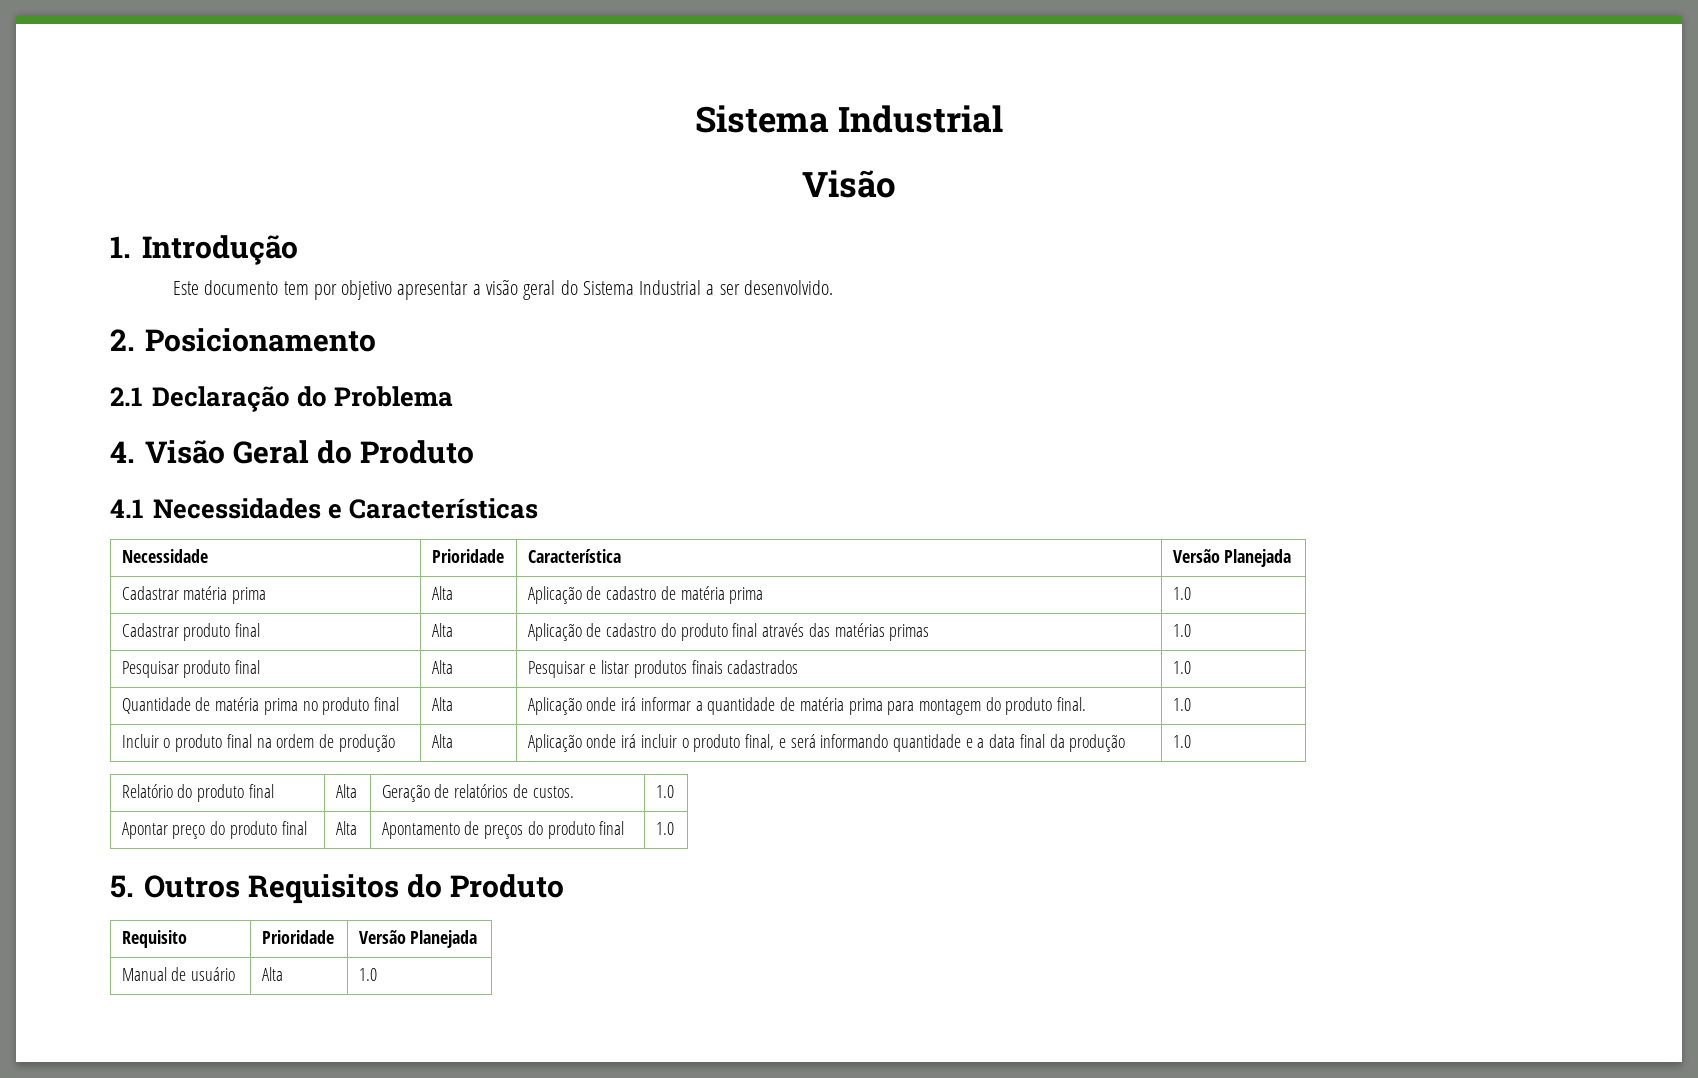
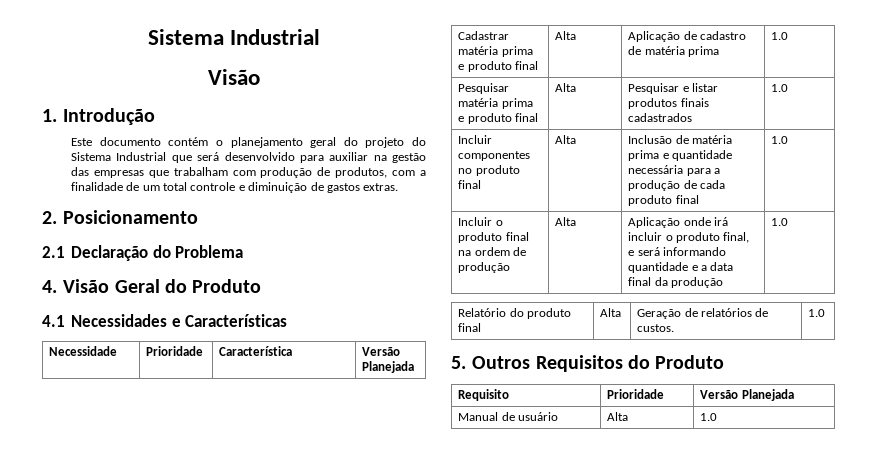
[283,279,833,300] tem por objetivo apresentar a visão geral do Sistema Industrial a ser desenvolvido. -> [168,137,426,148] [70,152,426,163] [70,167,426,178] [70,182,399,193] contém o planejamento geral do projeto do Sistema Industrial que será desenvolvido para auxiliar na gestão das empresas que trabalham com produção de produtos, com a finalidade de um total controle e diminuição de gastos extras.
(267, 595) none -> [458,61,538,72] e produto final
[121,623,261,641] [431,623,453,637] [527,623,930,641] [1172,624,1191,637] [121,661,179,678] Cadastrar produto final | Alta | Aplicação de cadastro do produto final através das matérias primas | 1.0 // Pesquisar -> [458,83,510,94] [458,98,533,109] [458,116,465,122] Pesquisar matéria prima e
[121,697,298,715] Quantidade de matéria prima -> [458,135,493,144] [458,151,531,161] Incluir componentes
[527,697,1087,715] Aplicação onde irá informar a quantidade de matéria prima para montagem do produto final. -> [628,135,732,144] [628,150,732,161] [628,165,720,176] [628,180,725,191] [628,195,699,206] Inclusão de matéria prima e quantidade necessária para a produção de cada produto final
[121,821,307,839] [335,821,357,835] [381,821,625,839] [655,822,674,835] // Apontar preço do produto final | Alta | Apontamento de preços do produto final | 1.0 -> (826, 313) none

